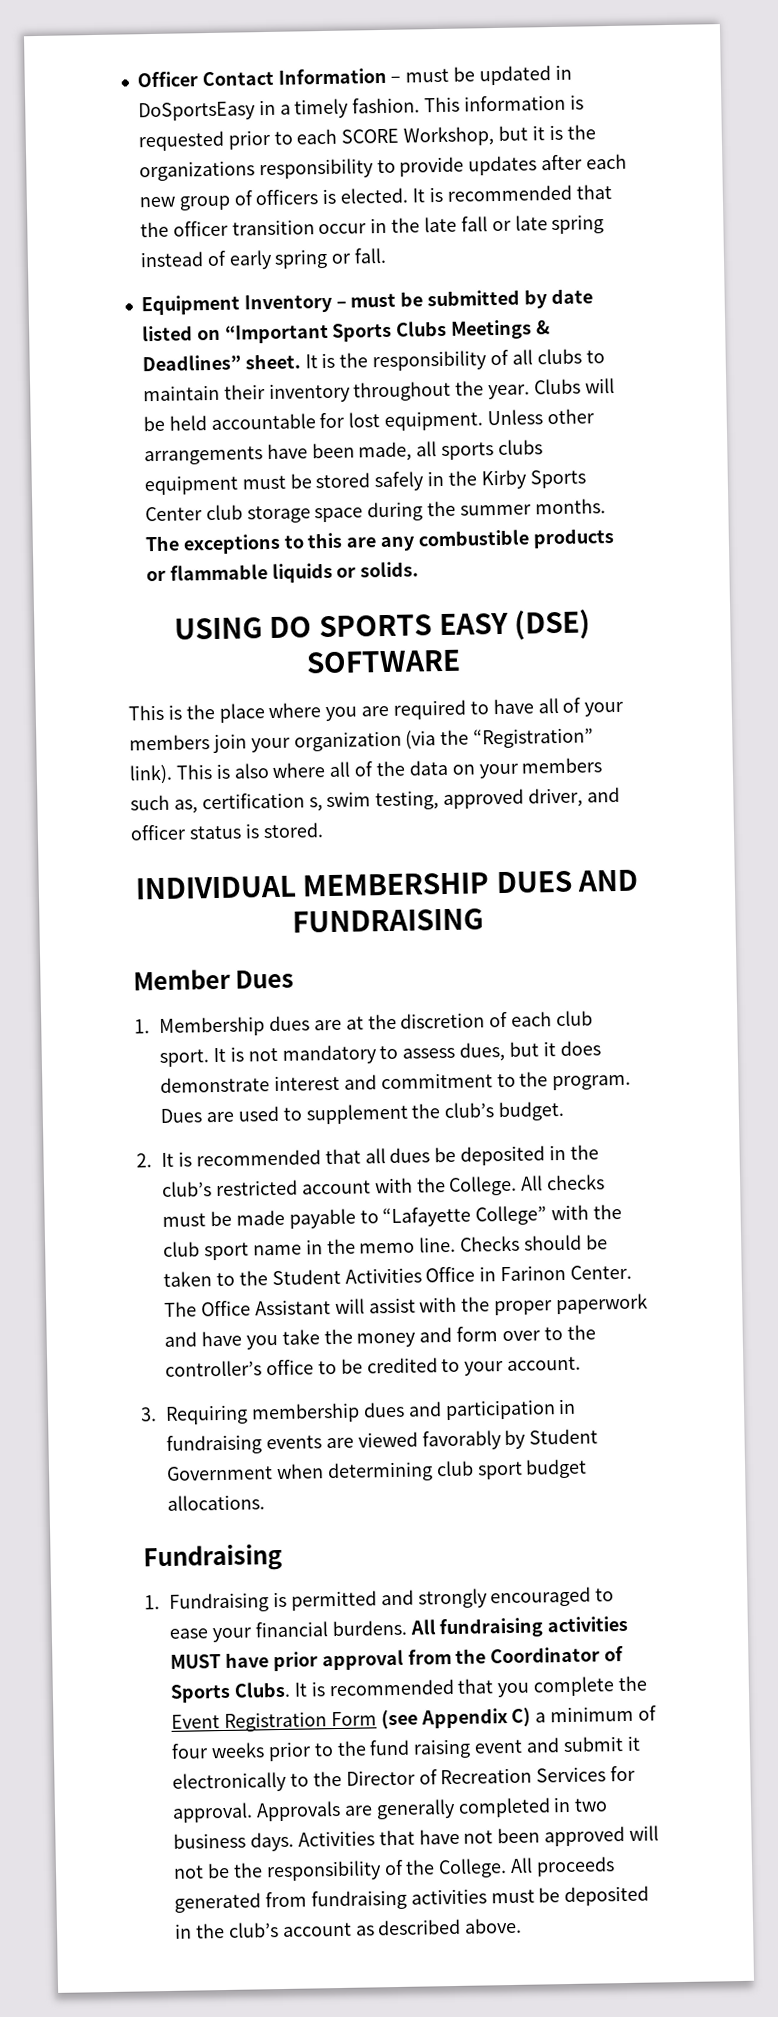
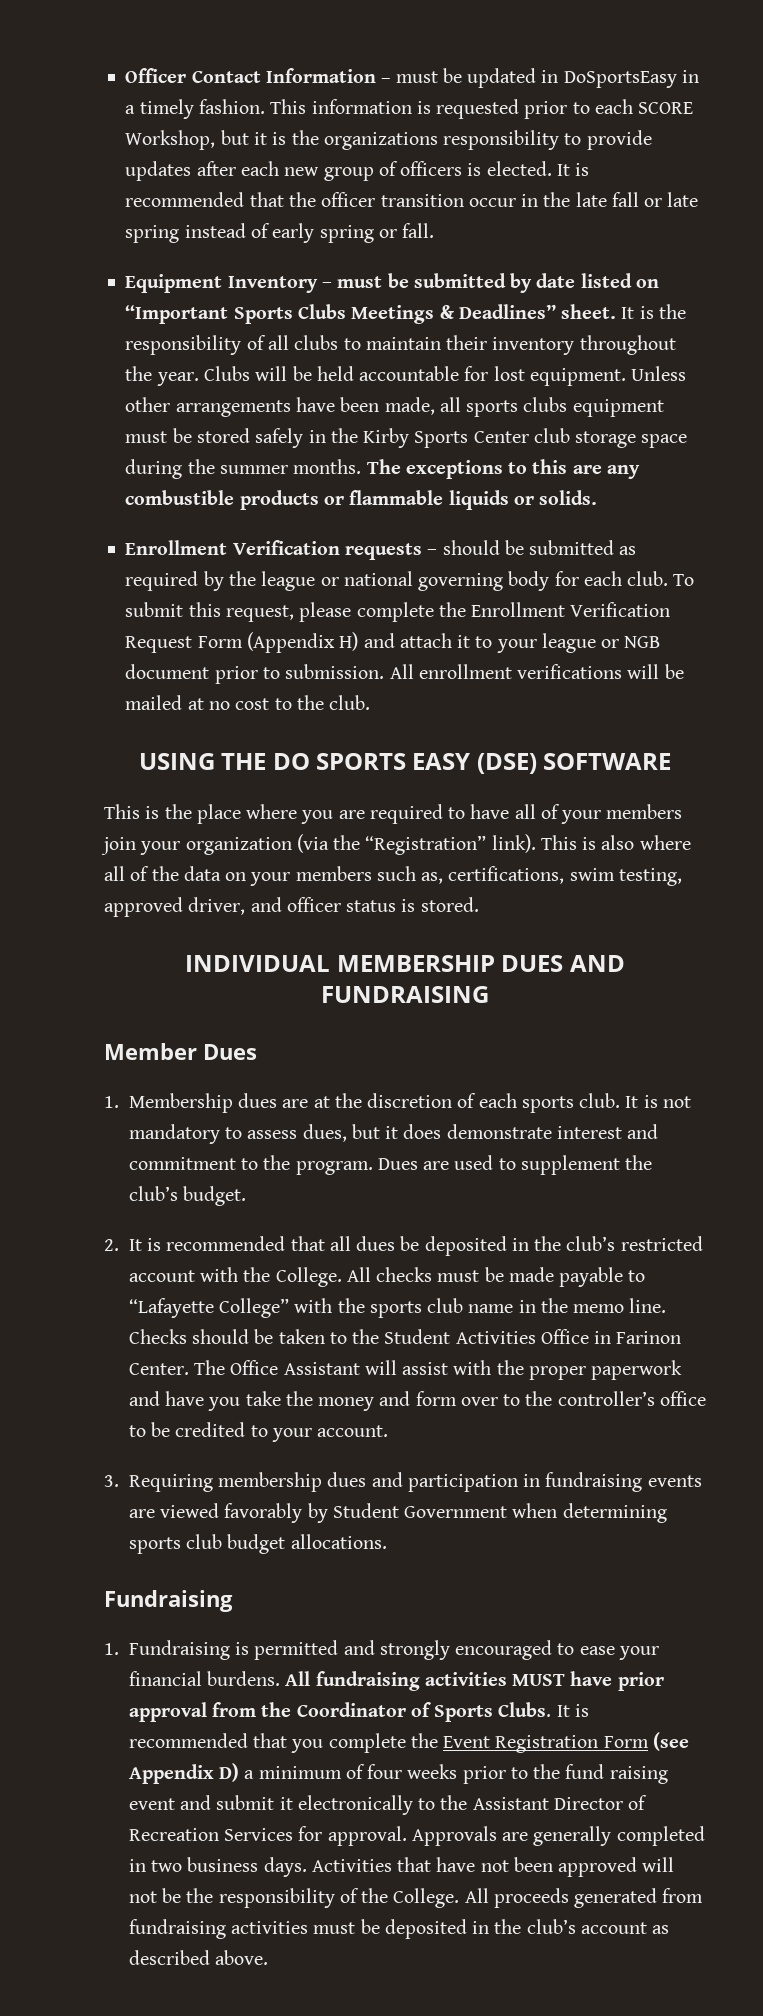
(420, 569) none -> [125,540,637,560] [125,571,695,591] [125,602,671,622] [125,632,661,653] [125,664,684,684] [125,695,371,710] // Enrollment Verification requests – should be submitted as required by the league or national governing body for each club. To submit this request, please complete the Enrollment Verification Request Form (Appendix H) and attach it to your league or NGB document prior to submission. All enrollment verifications will be mailed at no cost to the club.
(263, 628) none -> [221,753,267,770] THE
[201,792,323,812] certification s, -> [448,866,565,884] certifications,
[555,1010,593,1027] [159,1049,210,1068] club sport. -> [521,1093,621,1113] sports club.
[163,1241,249,1261] club sport -> [369,1298,464,1318] sports club
[435,1460,523,1480] club sport -> [128,1534,223,1554] sports club
[511,1707,532,1727] C) -> [219,1763,240,1782] D)
(342, 1778) none -> [472,1797,549,1810] Assistant

